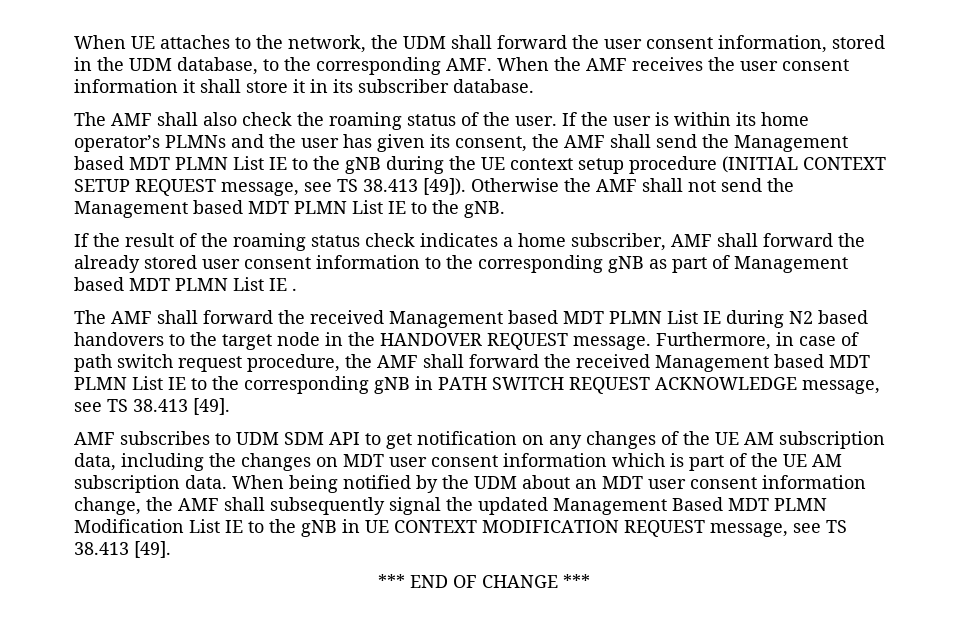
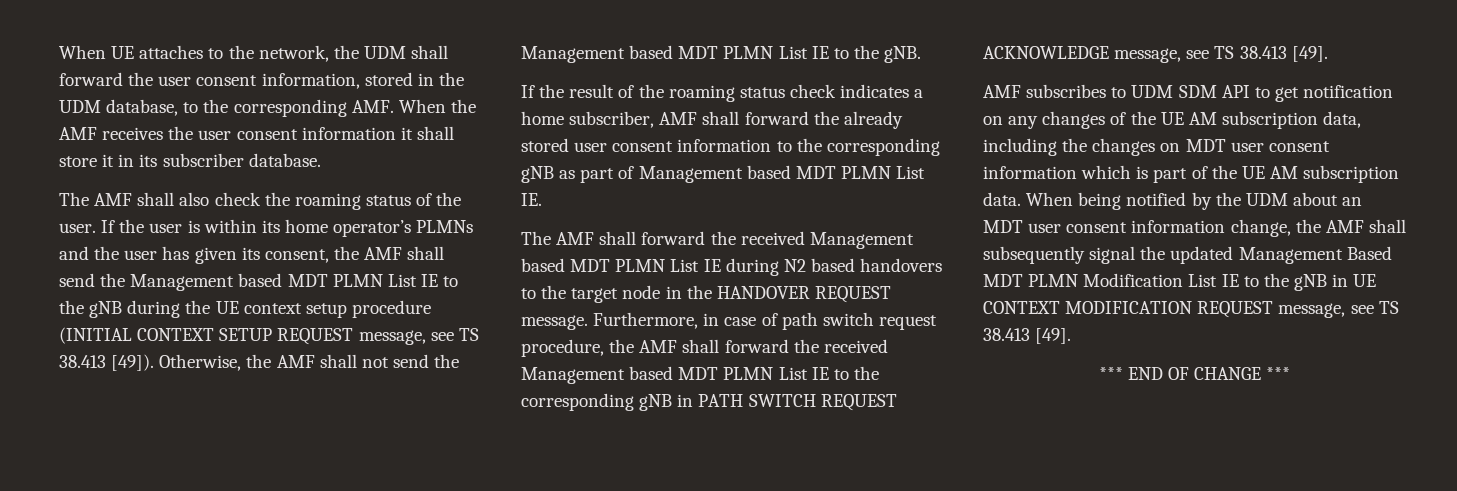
[471,178,559,192] Otherwise -> [159,354,242,371] Otherwise,
[269,278,297,291] IE . -> [521,193,542,206] IE.

